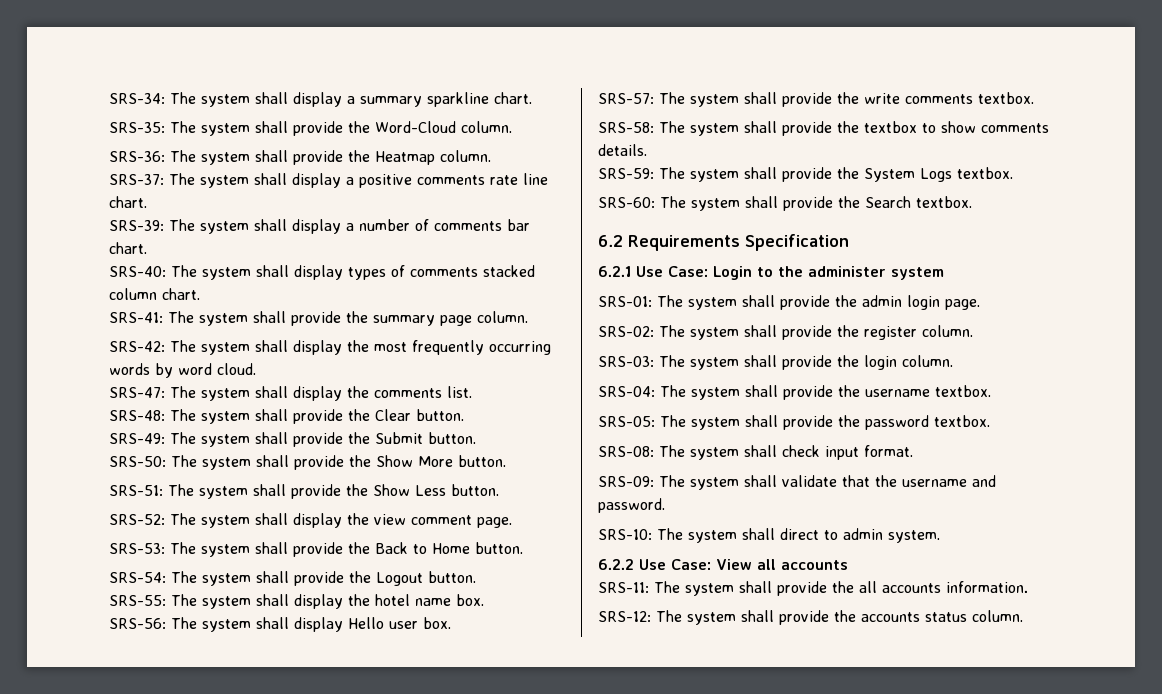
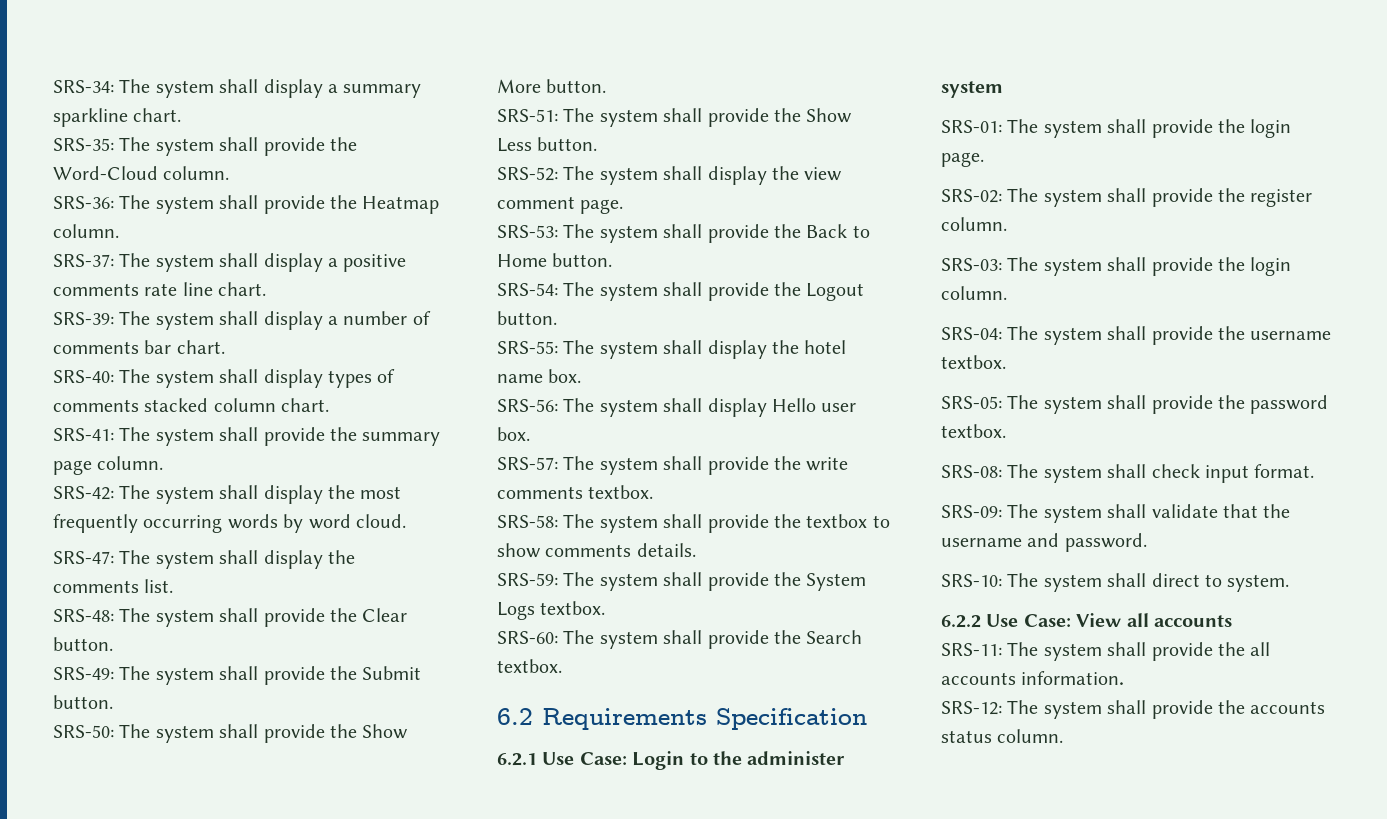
[862,295,902,307] admin -> (1245, 126) none
[843,528,883,540] admin -> (1222, 580) none

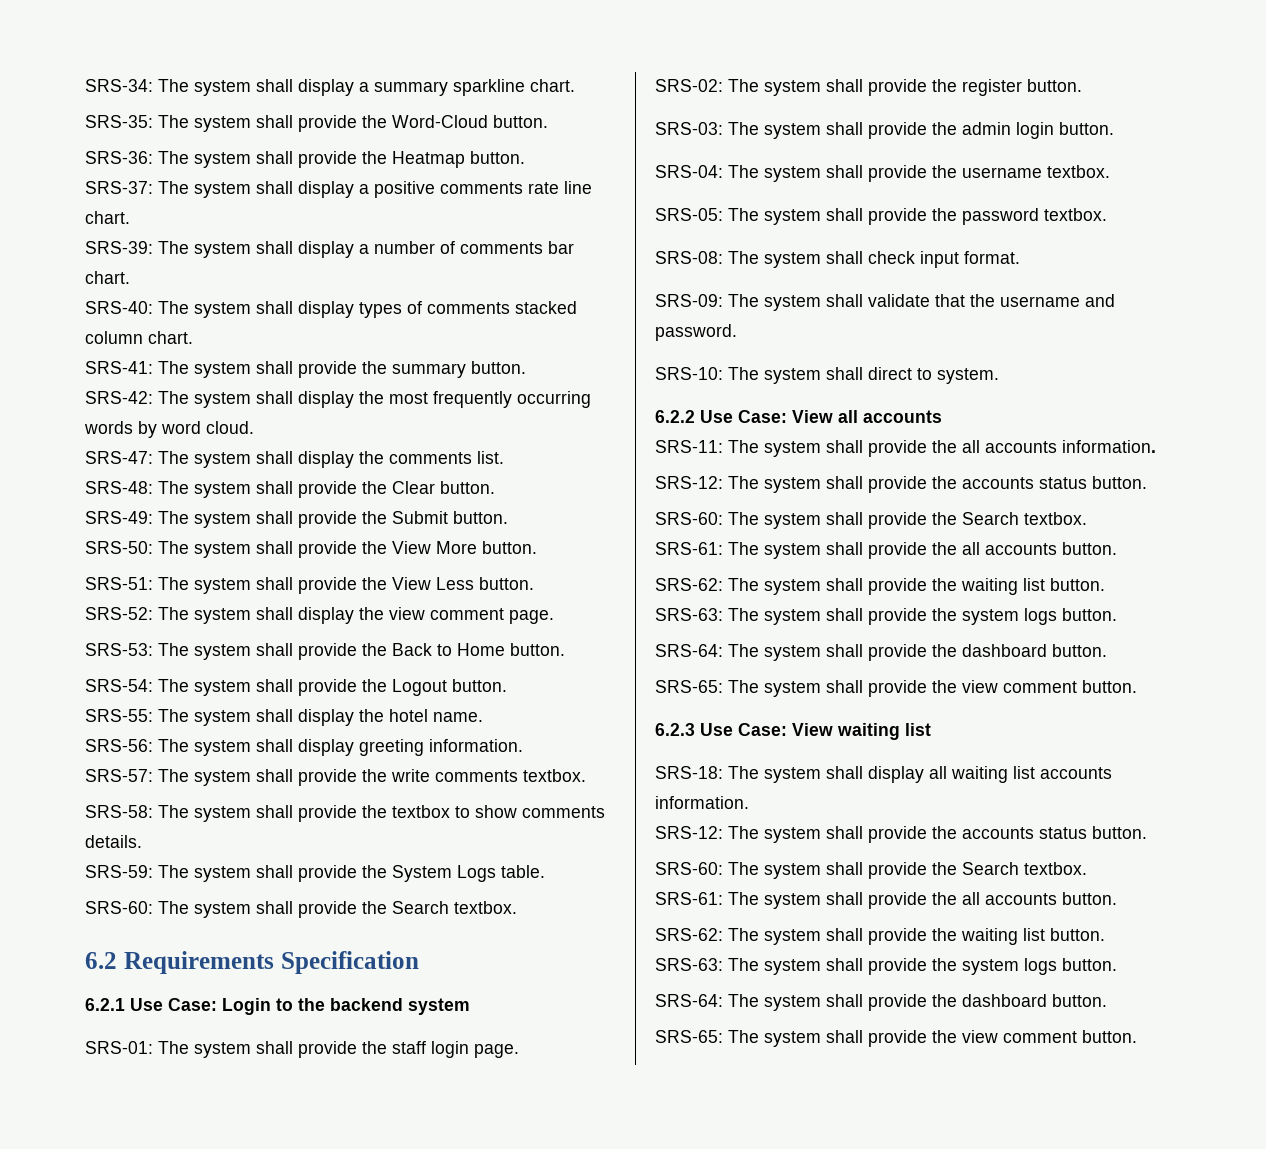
[163,166,230,180] column. -> [493,115,548,128] button.
[53,224,119,238] column. -> [470,151,525,164] button.
[53,456,164,475] page column. -> [471,361,526,374] button.
[362,724,409,739] Show -> [392,541,431,554] View
[806,108,853,123] Show -> [392,577,431,590] View
[497,369,582,383] name box. -> [433,712,483,722] name.
[772,398,857,412] [497,427,530,441] Hello user box. -> [359,739,523,756] greeting information.
[540,601,606,615] textbox. -> [501,865,545,878] table.
[747,751,846,765] administer -> [330,998,403,1011] backend
(1245, 126) none -> [392,1041,426,1054] staff
[941,217,1007,231] column. -> [1027,79,1082,92] button.
[1250,257,1292,276] [941,286,1007,300] login column. -> [962,122,1114,139] admin login button.
[997,729,1064,743] column. -> [1092,476,1147,489] [655,512,1087,529] [655,542,1117,559] [655,578,1105,595] [655,608,1117,625] [655,644,1107,661] [655,680,1137,697] [655,723,931,740] [655,766,1112,783] [655,796,749,809] [655,826,1147,843] [655,862,1087,879] [655,892,1117,909] [655,928,1105,945] [655,958,1117,975] [655,994,1107,1011] [655,1030,1137,1047] button. // SRS-60: The system shall provide the Search textbox. // SRS-61: The system shall provide the all accounts button. // SRS-62: The system shall provide the waiting list button. // SRS-63: The system shall provide the system logs button. // SRS-64: The system shall provide the dashboard button. // SRS-65: The system shall provide the view comment button. // 6.2.3 Use Case: View waiting list // SRS-18: The system shall display all waiting list accounts information. // SRS-12: The system shall provide the accounts status button. // SRS-60: The system shall provide the Search textbox. // SRS-61: The system shall provide the all accounts button. // SRS-62: The system shall provide the waiting list button. // SRS-63: The system shall provide the system logs button. // SRS-64: The system shall provide the dashboard button. // SRS-65: The system shall provide the view comment button.

